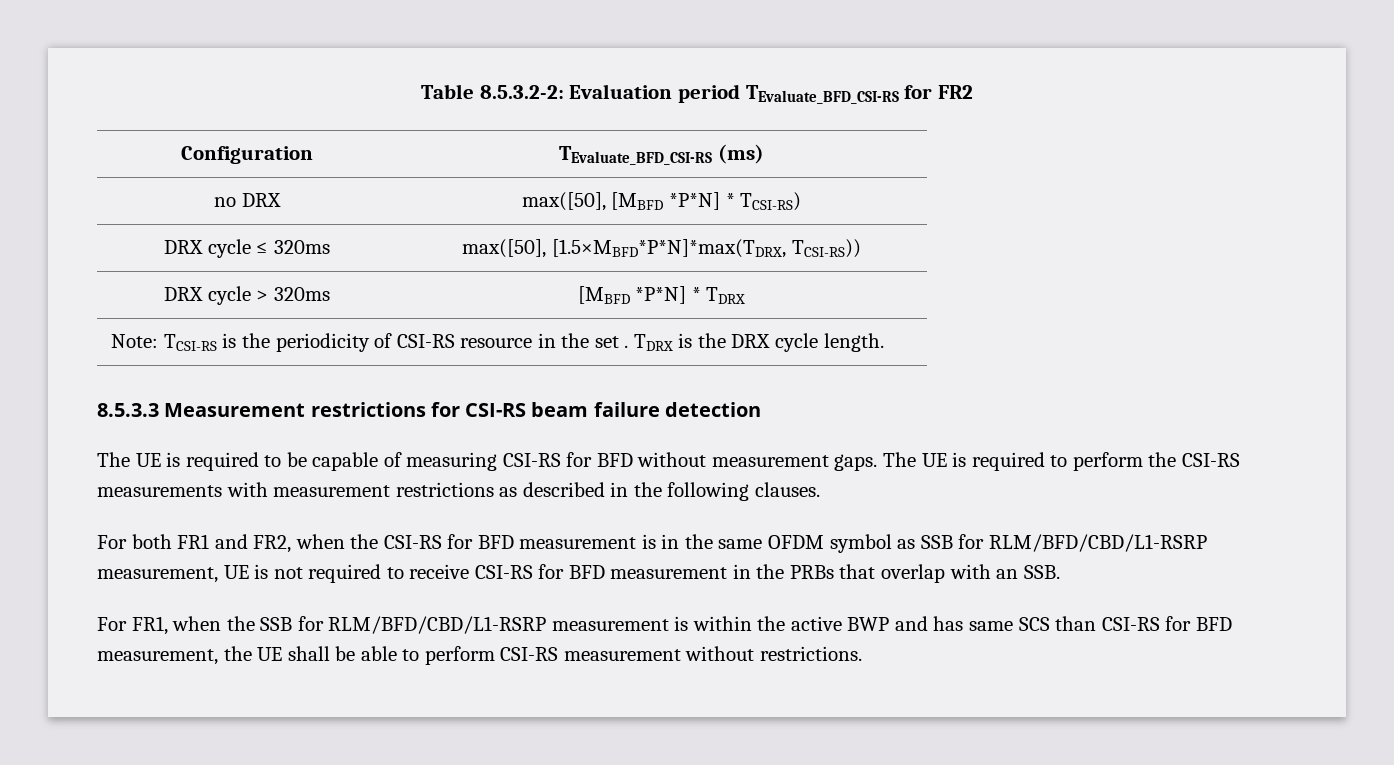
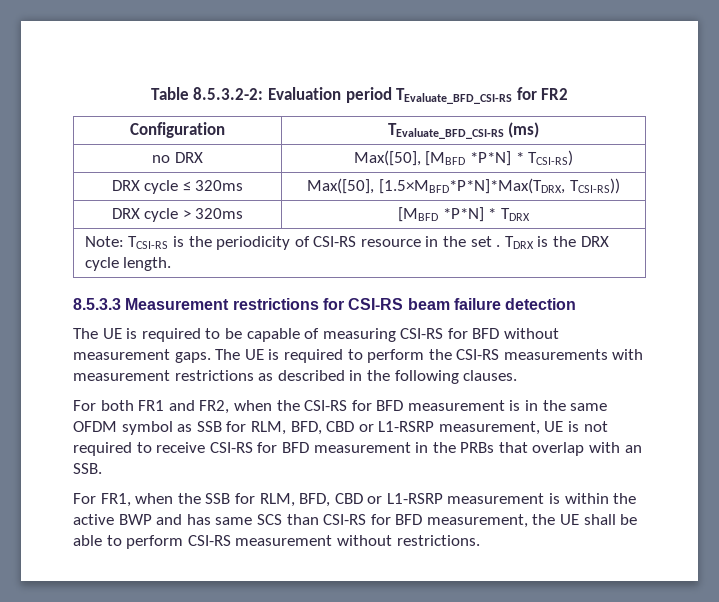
[521,192,606,211] max([50], -> [353,150,421,166] Max([50],
[462,239,786,258] max([50], [1.5×MBFD*P*N]*max(TDRX, -> [307,178,565,194] Max([50], [1.5×MBFD*P*N]*Max(TDRX,
[988,534,1207,552] RLM/BFD/CBD/L1-RSRP -> [250,421,435,435] RLM, BFD, CBD or L1-RSRP
[328,616,547,634] RLM/BFD/CBD/L1-RSRP -> [259,493,443,507] RLM, BFD, CBD or L1-RSRP

